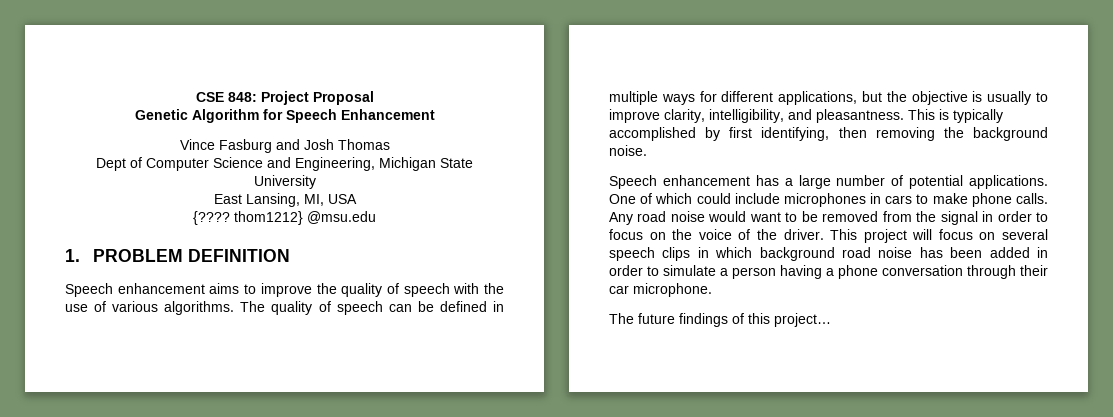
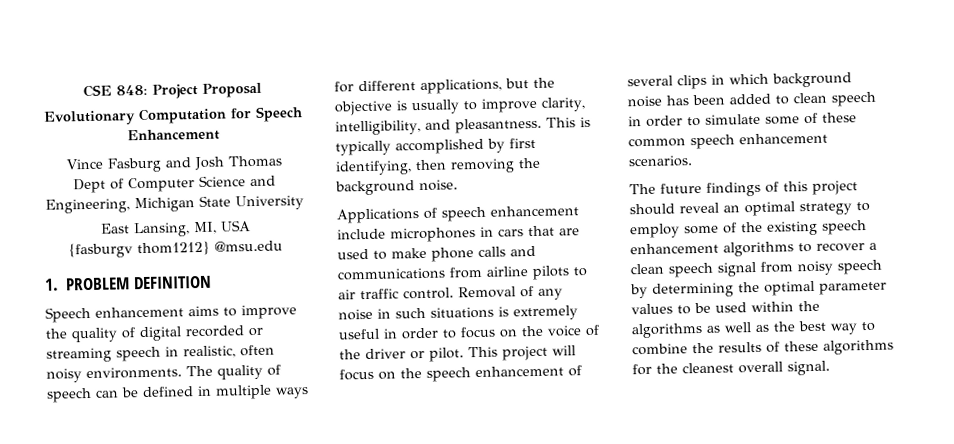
[134,109,259,123] Genetic Algorithm -> [43,107,227,126] Evolutionary Computation
[193,211,230,225] {???? -> [68,242,133,259] {fasburgv
[403,283,504,297] [65,301,235,315] speech with the use of various algorithms. -> [139,325,264,342] [46,344,275,363] [46,366,182,383] digital recorded or streaming speech in realistic, often noisy environments.
[609,175,1048,189] [609,193,1048,207] [609,211,978,225] Speech enhancement has a large number of potential applications. One of which could include microphones in cars to make phone calls. Any road noise would want to be removed from the signal -> [336,205,579,224] [337,225,580,243] [337,245,536,262] [337,265,587,281] [338,286,563,300] [338,305,578,321] [338,328,380,340] Applications of speech enhancement include microphones in cars that are used to make phone calls and communications from airline pilots to air traffic control. Removal of any noise in such situations is extremely useful
[783,229,824,240] driver. -> [365,347,464,362] driver or pilot.
[1002,229,1048,240] [609,247,655,261] several speech -> [400,365,582,382] [627,75,673,87] the speech enhancement of several
[842,247,871,258] road -> (852, 80) none
(1030, 252) none -> [775,91,876,107] to clean speech
[720,265,1048,279] [609,283,712,297] a person having a phone conversation through their car microphone. -> [765,112,857,125] [628,132,828,150] [628,155,693,168] some of these common speech enhancement scenarios.
[774,313,831,327] project… -> [812,180,858,195] [629,201,870,217] [630,220,867,239] [630,241,877,257] [630,259,882,278] [630,280,887,299] [631,300,820,315] [631,320,876,339] [632,339,894,356] [632,360,830,376] project should reveal an optimal strategy to employ some of the existing speech enhancement algorithms to recover a clean speech signal from noisy speech by determining the optimal parameter values to be used within the algorithms as well as the best way to combine the results of these algorithms for the cleanest overall signal.

